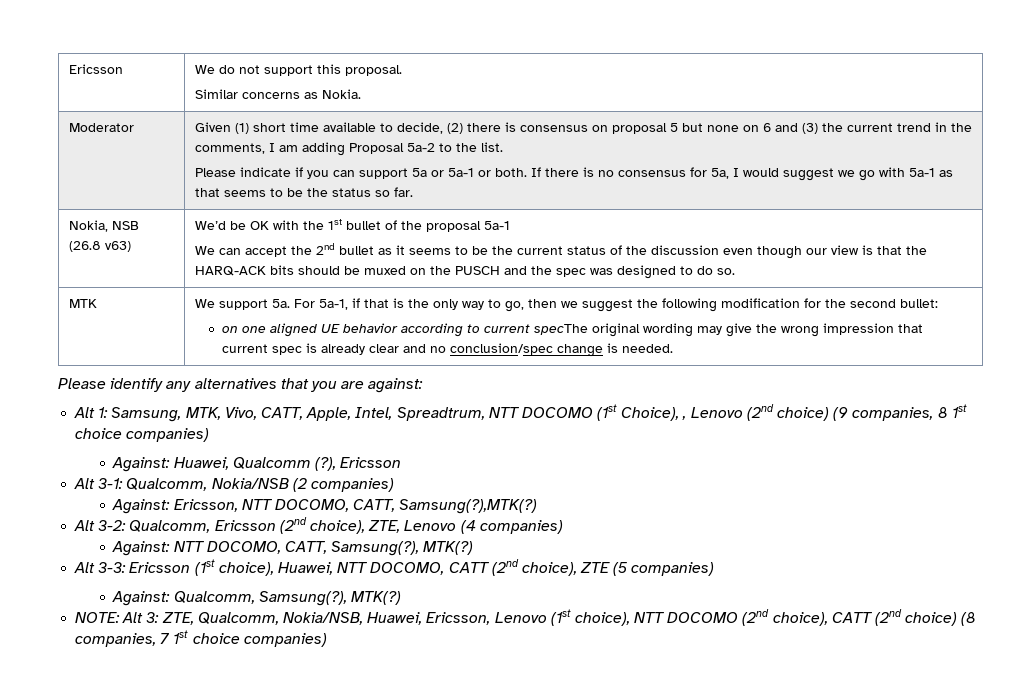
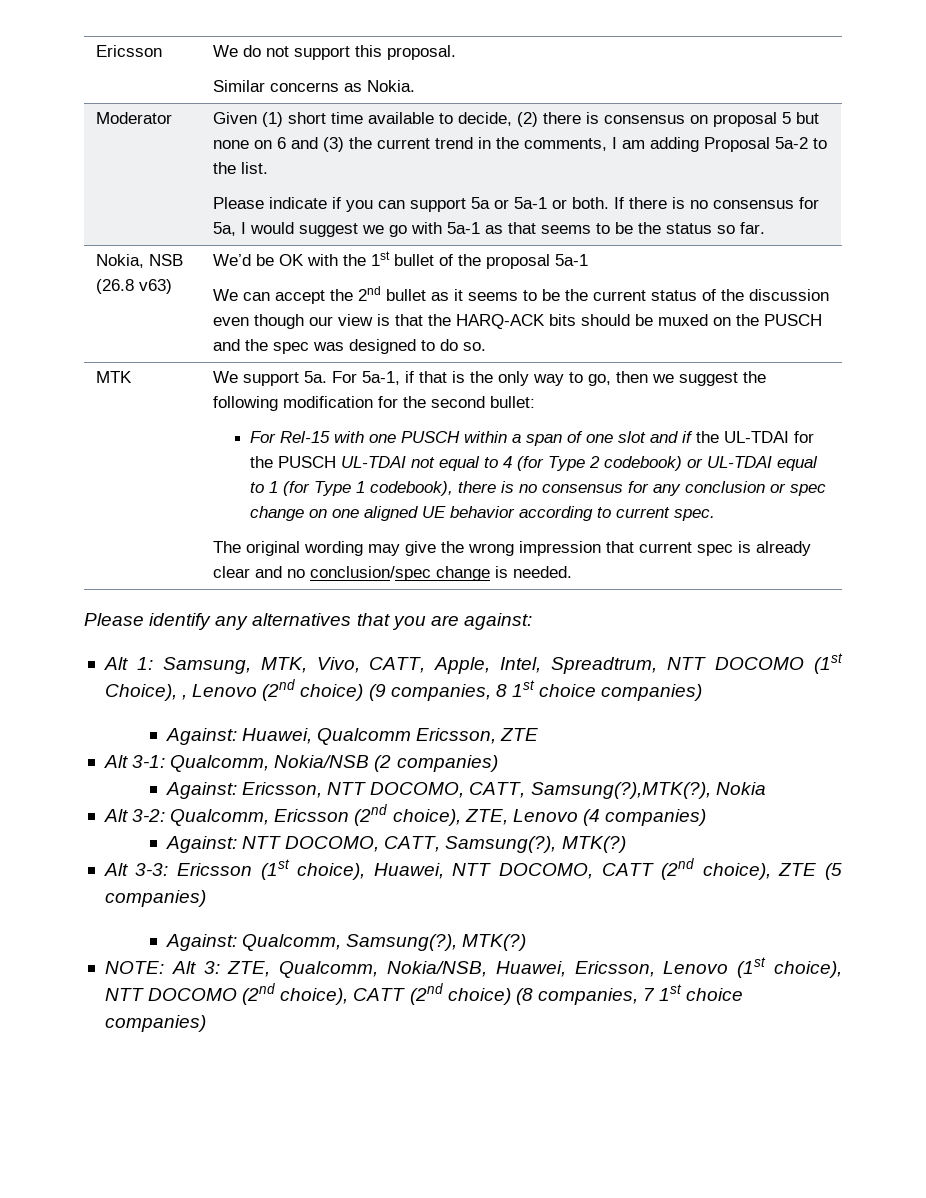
(938, 303) none -> [250,431,815,446] [250,456,819,471] [250,481,827,496] [250,506,305,521] For Rel-15 with one PUSCH within a span of one slot and if the UL-TDAI for the PUSCH UL-TDAI not equal to 4 (for Type 2 codebook) or UL-TDAI equal to 1 (for Type 1 codebook), there is no consensus for any conclusion or spec change
[533,324,588,335] specThe -> [674,509,716,521] [213,541,242,553] spec. // The
[315,457,402,471] (?), Ericsson -> [416,728,539,744] Ericsson, ZTE
[399,499,538,514] Samsung(?),MTK(?) -> [530,782,766,799] Samsung(?),MTK(?), Nokia

